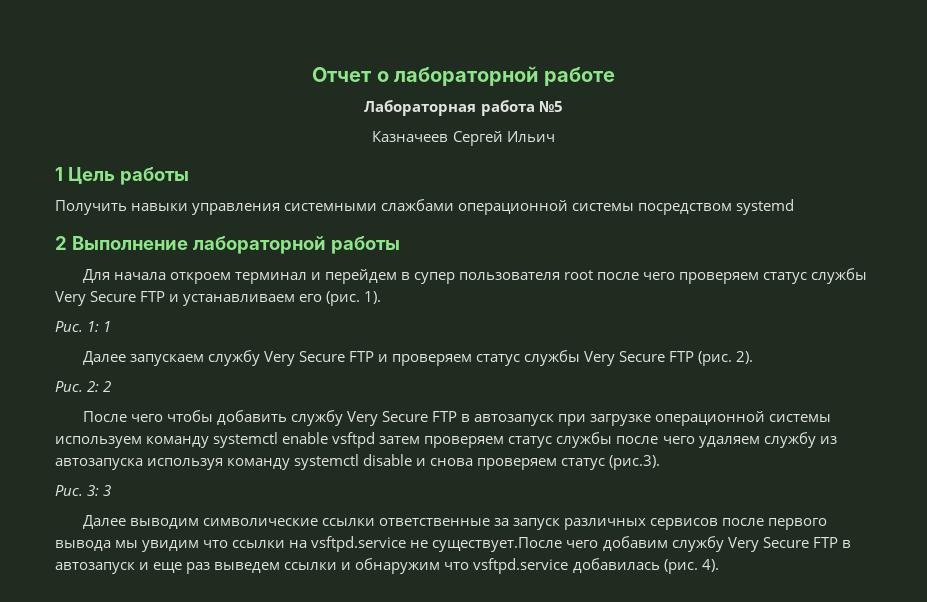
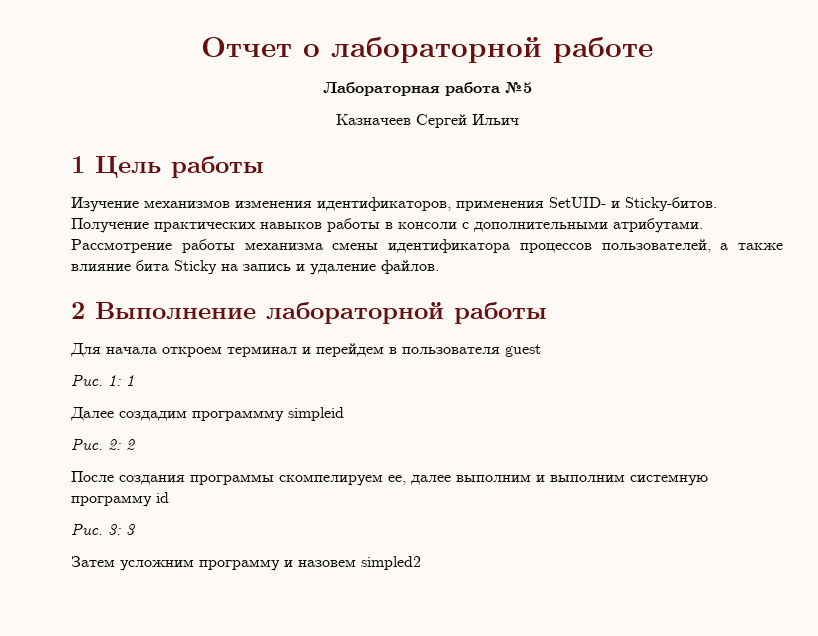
[55,199,795,215] Получить навыки управления системными слажбами операционной системы посредством systemd -> [71,197,717,212] [71,218,703,233] [71,239,783,253] [71,260,439,275] Изучение механизмов изменения идентификаторов, применения SetUID- и Sticky-битов. Получение практических навыков работы в консоли с дополнительными атрибутами. Рассмотрение работы механизма смены идентификатора процессов пользователей, а также влияние бита Sticky на запись и удаление файлов.
[414,268,868,284] [55,291,382,306] [55,321,112,332] [82,350,754,366] [55,381,112,392] [82,410,832,426] [55,432,837,448] [55,454,661,470] [55,485,112,496] [82,515,828,530] [55,536,851,552] [55,558,719,574] супер пользователя root после чего проверяем статус службы Very Secure FTP и устанавливаем его (рис. 1). // Рис. 1: 1 // Далее запускаем службу Very Secure FTP и проверяем статус службы Very Secure FTP (рис. 2). // Рис. 2: 2 // После чего чтобы добавить службу Very Secure FTP в автозапуск при загрузке операционной системы используем команду systemctl enable vsftpd затем проверяем статус службы после чего удаляем службу из автозапуска используя команду systemctl disable и снова проверяем статус (рис.3). // Рис. 3: 3 // Далее выводим символические ссылки ответственные за запуск различных сервисов после первого вывода мы увидим что ссылки на vsftpd.service не существует.После чего добавим службу Very Secure FTP в автозапуск и еще раз выведем ссылки и обнаружим что vsftpd.service добавилась (рис. 4). -> [402,344,541,357] [71,374,134,386] [70,407,344,422] [71,438,135,450] [71,471,708,486] [71,492,169,507] [71,523,135,535] [71,556,421,571] пользователя guest // Рис. 1: 1 // Далее создадим программму simpleid // Рис. 2: 2 // После создания программы скомпелируем ее, далее выполним и выполним системную программу id // Рис. 3: 3 // Затем усложним программу и назовем simpled2

